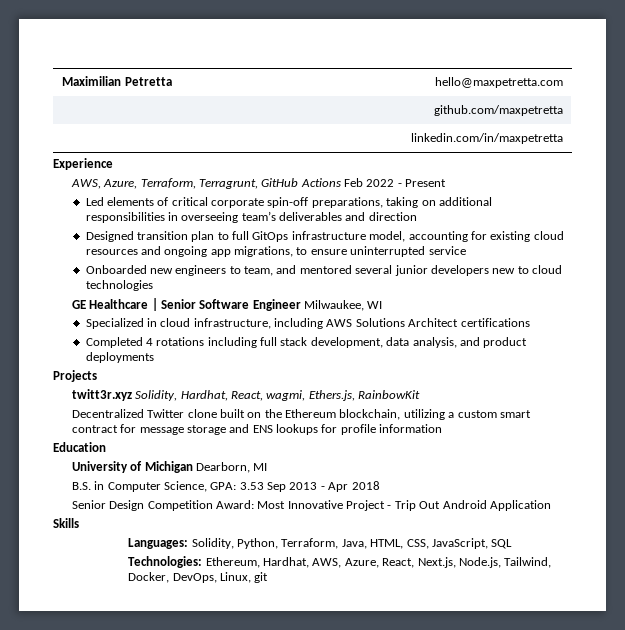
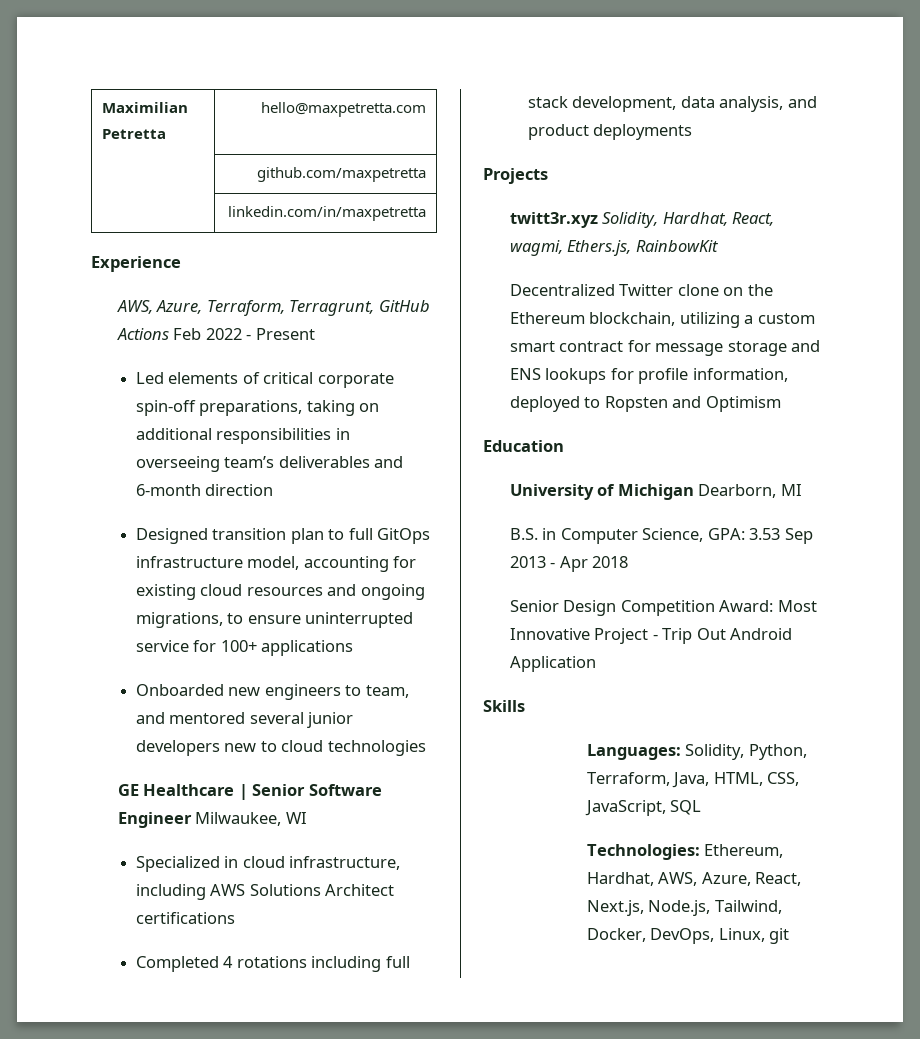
(366, 216) none -> [135,484,201,496] 6-month
[210,249,231,257] app -> (425, 592) none
(466, 250) none -> [193,640,354,656] for 100+ applications
[219,409,245,418] built -> (719, 290) none
[379,424,443,433] information -> [692,368,788,382] [509,396,781,412] information, deployed to Ropsten and Optimism

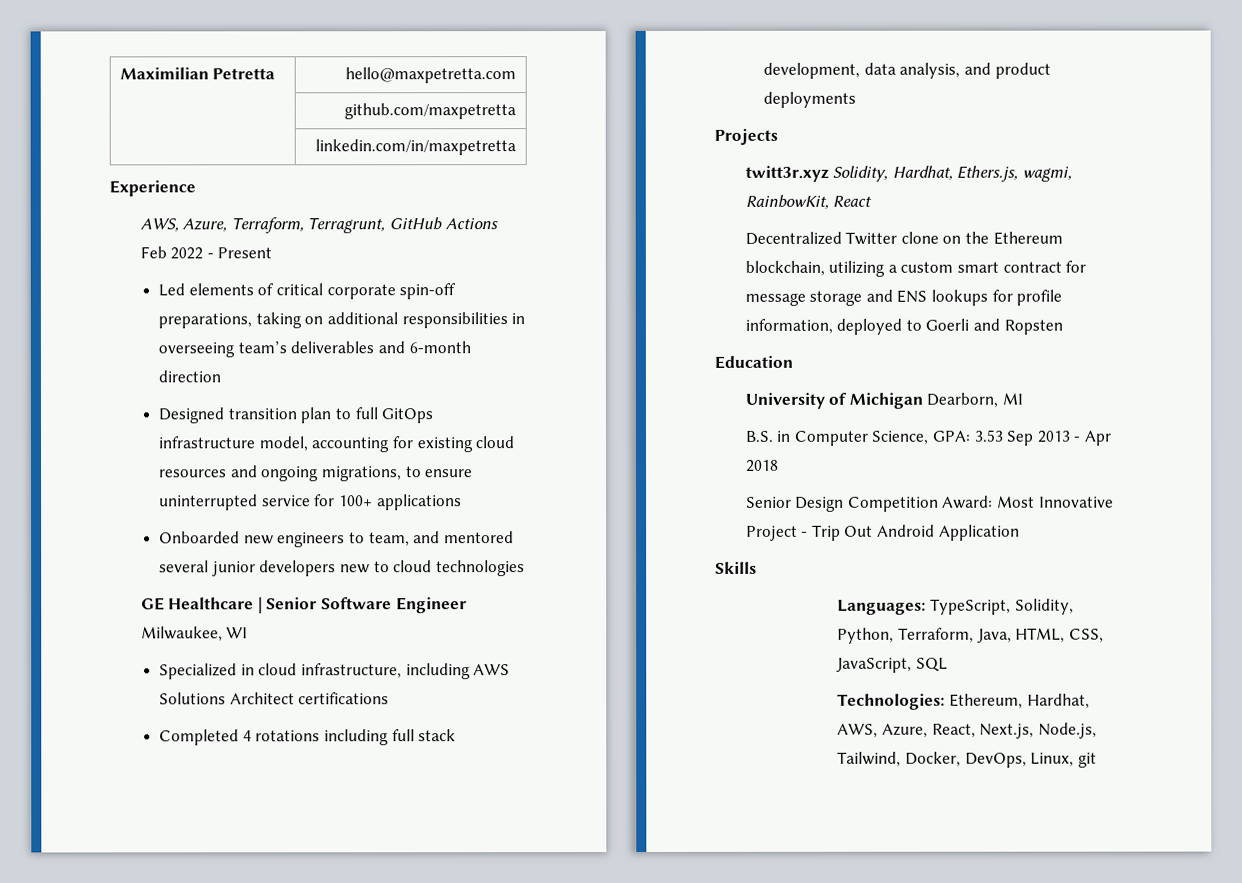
[732,212,775,226] [509,240,718,256] React, wagmi, Ethers.js, RainbowKit -> [956,165,1072,182] [744,194,873,209] Ethers.js, wagmi, RainbowKit, React
(601, 402) none -> [925,318,1000,331] Goerli and
[672,396,781,412] and Optimism -> (1063, 327) none
(681, 752) none -> [929,598,1011,615] TypeScript,

